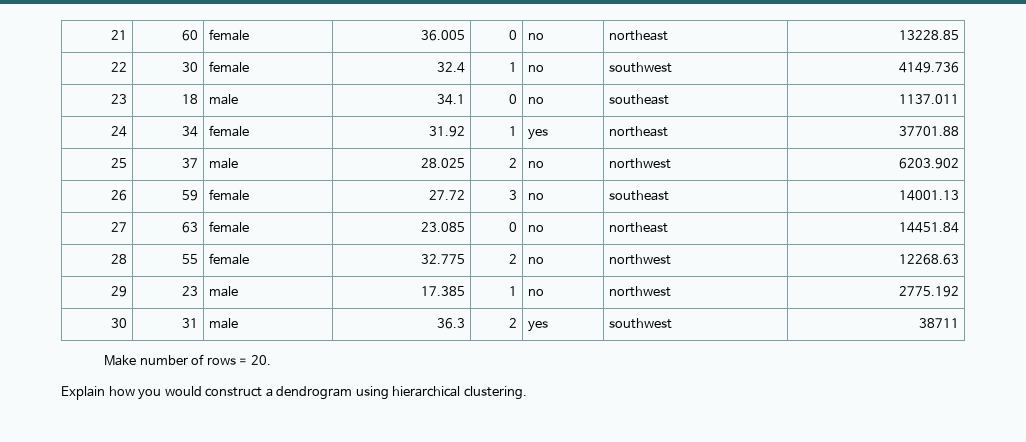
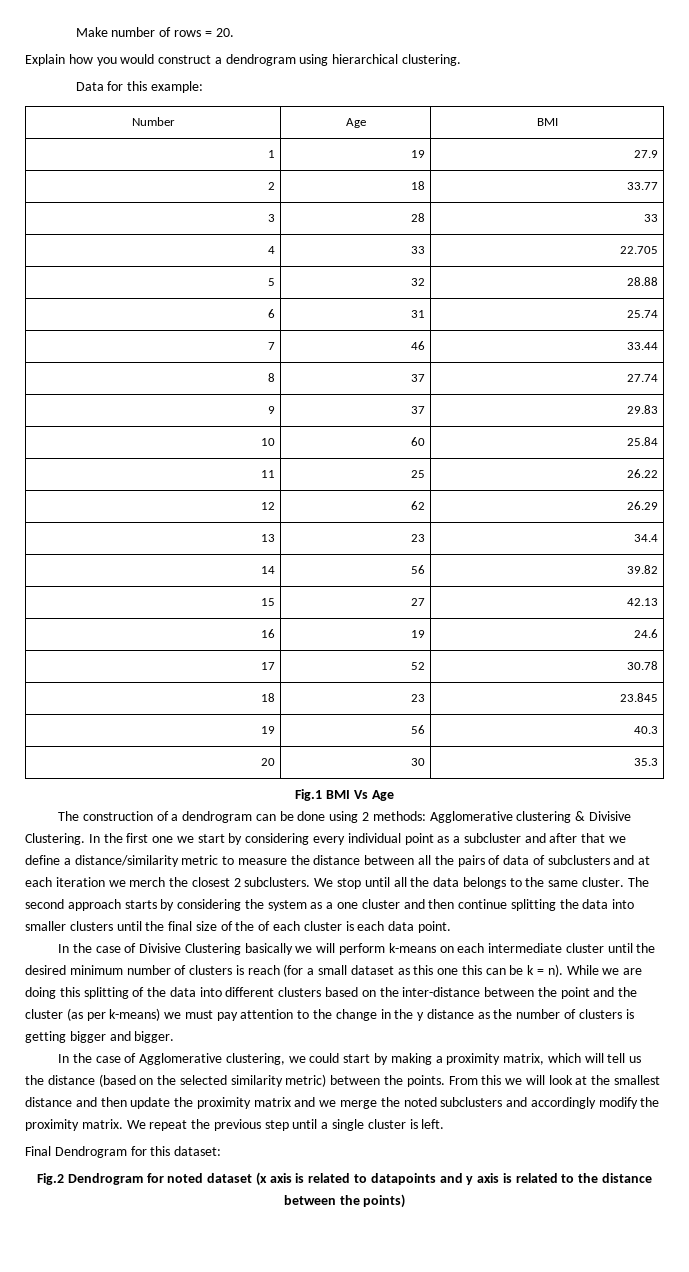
[110,30,127,40] [181,30,198,41] [209,29,250,41] [420,30,465,41] [508,30,517,40] [528,33,545,40] [609,30,669,41] [898,30,959,40] [110,62,127,72] [181,62,198,72] [209,61,250,73] [436,62,465,73] [508,62,517,72] [528,65,545,72] [609,62,673,73] [898,62,959,73] [110,94,127,104] [181,94,198,104] [209,94,239,105] [436,94,465,105] [508,94,517,104] [528,97,545,104] [609,94,670,105] [898,94,959,104] [110,126,127,137] [181,126,198,137] [209,125,250,137] [428,126,465,137] [508,126,517,136] [528,129,549,140] [609,126,669,137] [898,126,959,136] [110,158,127,168] [181,158,198,168] [209,158,239,169] [420,158,465,168] [508,158,517,168] [528,161,545,168] [609,158,672,169] [898,158,959,169] [110,190,127,201] [181,190,198,201] [209,189,250,201] [428,190,465,200] [508,190,517,200] [528,193,545,200] [609,190,670,201] [898,190,959,201] [110,222,127,232] [181,222,198,233] [209,221,250,233] [420,222,465,232] [508,222,517,232] [528,225,545,232] [609,222,669,233] [898,222,959,233] [110,254,127,264] [181,254,198,264] [209,253,250,265] [420,254,465,264] [508,254,517,264] [528,257,545,264] [609,254,672,265] [898,254,959,265] [110,286,127,297] [181,286,198,296] [209,286,239,297] [420,286,465,296] [508,286,517,296] [528,289,545,296] [609,286,672,297] [898,286,959,297] [110,318,127,328] [181,318,198,328] [209,318,239,329] [436,318,465,329] [508,318,517,328] [528,321,549,332] [609,318,673,329] [918,318,959,328] 21 | 60 | female | 36.005 | 0 | no | northeast | 13228.85 // 22 | 30 | female | 32.4 | 1 | no | southwest | 4149.736 // 23 | 18 | male | 34.1 | 0 | no | southeast | 1137.011 // 24 | 34 | female | 31.92 | 1 | yes | northeast | 37701.88 // 25 | 37 | male | 28.025 | 2 | no | northwest | 6203.902 // 26 | 59 | female | 27.72 | 3 | no | southeast | 14001.13 // 27 | 63 | female | 23.085 | 0 | no | northeast | 14451.84 // 28 | 55 | female | 32.775 | 2 | no | northwest | 12268.63 // 29 | 23 | male | 17.385 | 1 | no | northwest | 2775.192 // 30 | 31 | male | 36.3 | 2 | yes | southwest | 38711 // -> (75, 32) none
(527, 393) none -> [75,81,203,93] [131,117,175,126] [345,118,366,128] [536,118,558,126] [268,150,276,158] [411,150,426,158] [634,150,659,158] [268,182,276,190] [411,181,426,190] [627,182,659,190] [268,214,276,222] [411,213,426,222] [644,214,659,222] [268,246,276,254] [411,246,426,254] [620,246,659,254] [268,278,276,286] [411,278,426,286] [627,277,659,286] [268,309,276,318] [411,310,426,318] [627,310,659,318] [268,342,276,350] [411,341,426,350] [627,342,659,350] [268,373,276,382] [411,374,426,382] [627,374,659,382] [268,406,276,414] [411,406,426,414] [627,405,659,414] [261,438,276,446] [411,437,426,446] [627,437,659,446] [261,470,276,478] [411,470,426,478] [627,469,659,478] [261,502,276,510] [411,501,426,510] [627,501,659,510] [261,534,276,542] [411,534,426,542] [634,534,659,542] [261,566,276,574] [411,565,426,574] [627,565,659,574] [261,598,276,606] [411,598,426,606] [627,598,659,606] [261,629,276,638] [411,630,426,638] [634,629,659,638] [261,662,276,670] [411,662,426,670] [627,661,659,670] [261,693,276,702] [411,694,426,702] [620,693,659,702] [261,726,276,734] [411,725,426,734] [634,726,659,734] [261,758,276,766] [411,758,426,766] [634,758,659,766] [295,789,394,801] [57,811,631,823] [25,833,627,845] [25,855,651,867] [25,877,649,889] [25,899,635,911] [25,921,451,933] [57,943,656,955] [25,964,643,977] [25,987,638,999] [25,1008,634,1021] [25,1031,175,1043] [57,1053,642,1065] [25,1074,661,1087] [25,1097,660,1109] [25,1119,445,1131] [25,1146,222,1158] [36,1172,653,1186] [283,1194,406,1208] // Data for this example: // Number | Age | BMI // 1 | 19 | 27.9 // 2 | 18 | 33.77 // 3 | 28 | 33 // 4 | 33 | 22.705 // 5 | 32 | 28.88 // 6 | 31 | 25.74 // 7 | 46 | 33.44 // 8 | 37 | 27.74 // 9 | 37 | 29.83 // 10 | 60 | 25.84 // 11 | 25 | 26.22 // 12 | 62 | 26.29 // 13 | 23 | 34.4 // 14 | 56 | 39.82 // 15 | 27 | 42.13 // 16 | 19 | 24.6 // 17 | 52 | 30.78 // 18 | 23 | 23.845 // 19 | 56 | 40.3 // 20 | 30 | 35.3 // Fig.1 BMI Vs Age // The construction of a dendrogram can be done using 2 methods: Agglomerative clustering & Divisive Clustering. In the first one we start by considering every individual point as a subcluster and after that we define a distance/similarity metric to measure the distance between all the pairs of data of subclusters and at each iteration we merch the closest 2 subclusters. We stop until all the data belongs to the same cluster. The second approach starts by considering the system as a one cluster and then continue splitting the data into smaller clusters until the final size of the of each cluster is each data point. // In the case of Divisive Clustering basically we will perform k-means on each intermediate cluster until the desired minimum number of clusters is reach (for a small dataset as this one this can be k = n). While we are doing this splitting of the data into different clusters based on the inter-distance between the point and the cluster (as per k-means) we must pay attention to the change in the y distance as the number of clusters is getting bigger and bigger. // In the case of Agglomerative clustering, we could start by making a proximity matrix, which will tell us the distance (based on the selected similarity metric) between the points. From this we will look at the smallest distance and then update the proximity matrix and we merge the noted subclusters and accordingly modify the proximity matrix. We repeat the previous step until a single cluster is left. // Final Dendrogram for this dataset: // Fig.2 Dendrogram for noted dataset (x axis is related to datapoints and y axis is related to the distance between the points)

